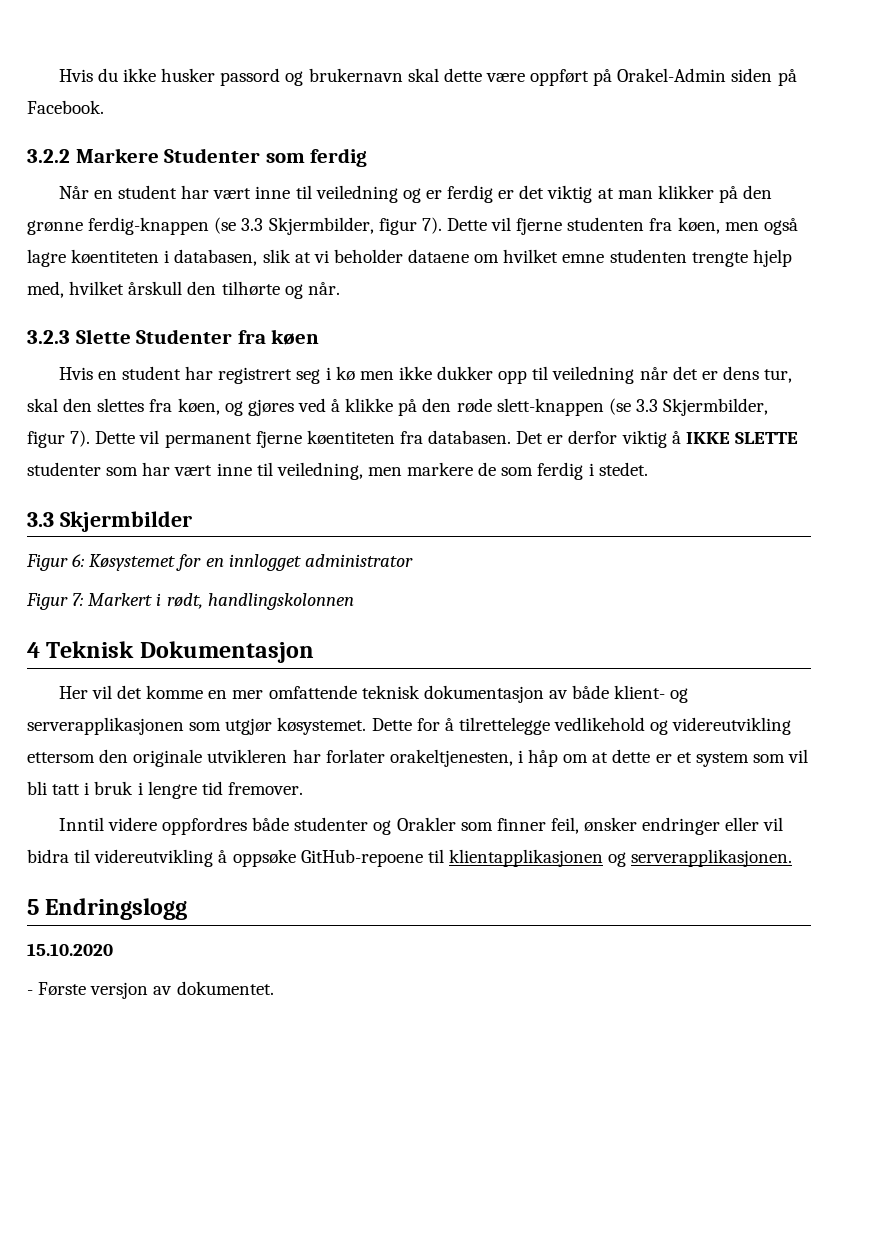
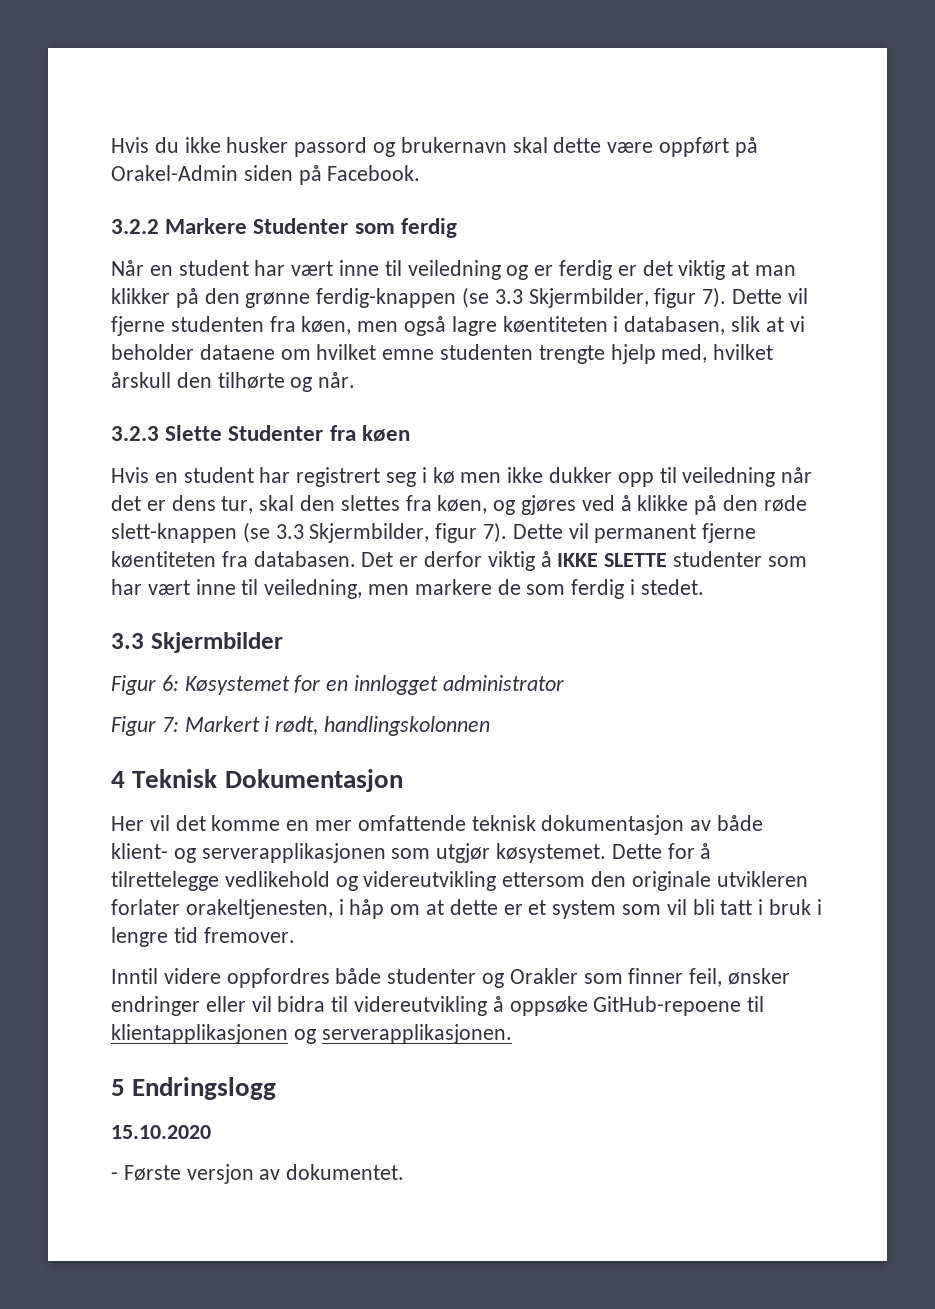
[292,749,321,763] har -> (808, 879) none

